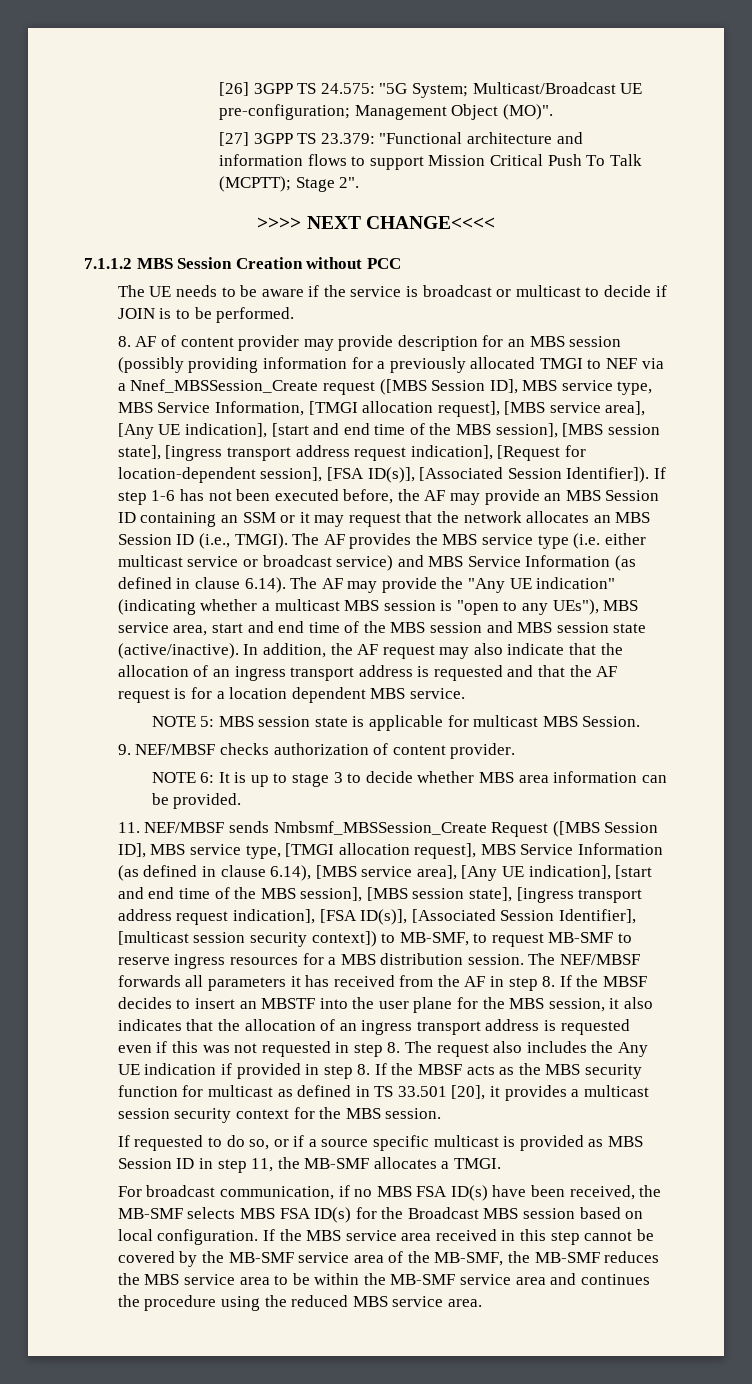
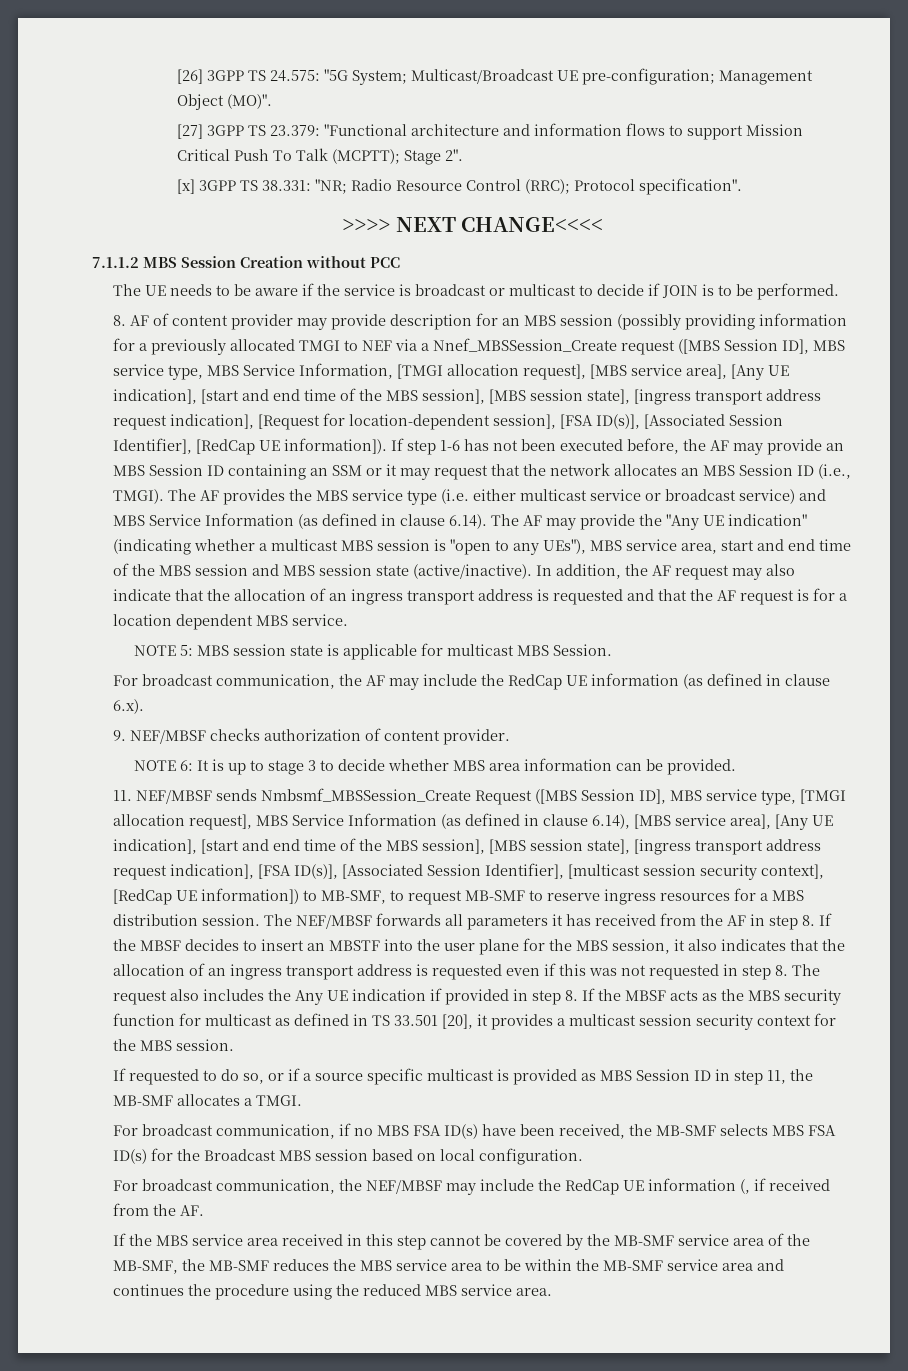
(360, 182) none -> [176,178,742,195] // [x] 3GPP TS 38.331: "NR; Radio Resource Control (RRC); Protocol specification".
[566,467,650,483] Identifier]). -> [113,438,388,455] Identifier], [RedCap UE information]).
(641, 721) none -> [113,673,831,690] [113,699,145,714] // For broadcast communication, the AF may include the RedCap UE information (as defined in clause 6.x).
[311,931,377,947] context]) -> [761,864,825,879] [113,888,300,905] context], [RedCap UE information])
(259, 1237) none -> [113,1178,831,1195] [113,1203,205,1216] // For broadcast communication, the NEF/MBSF may include the RedCap UE information (, if received from the AF. //

